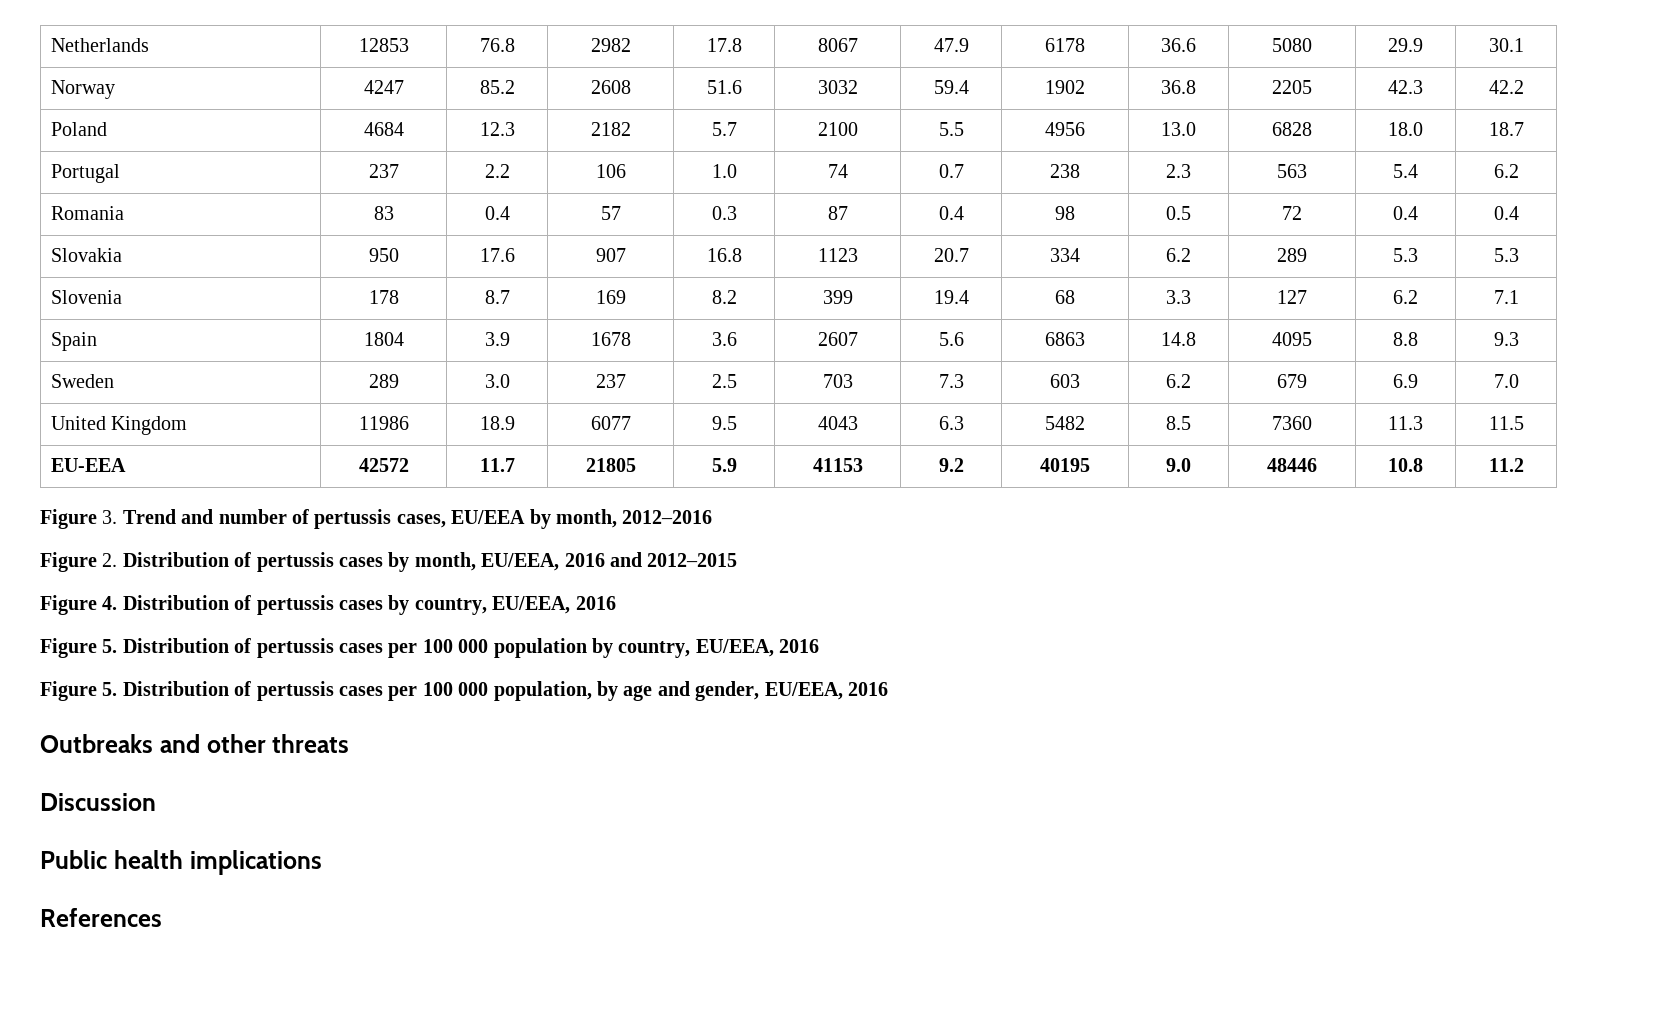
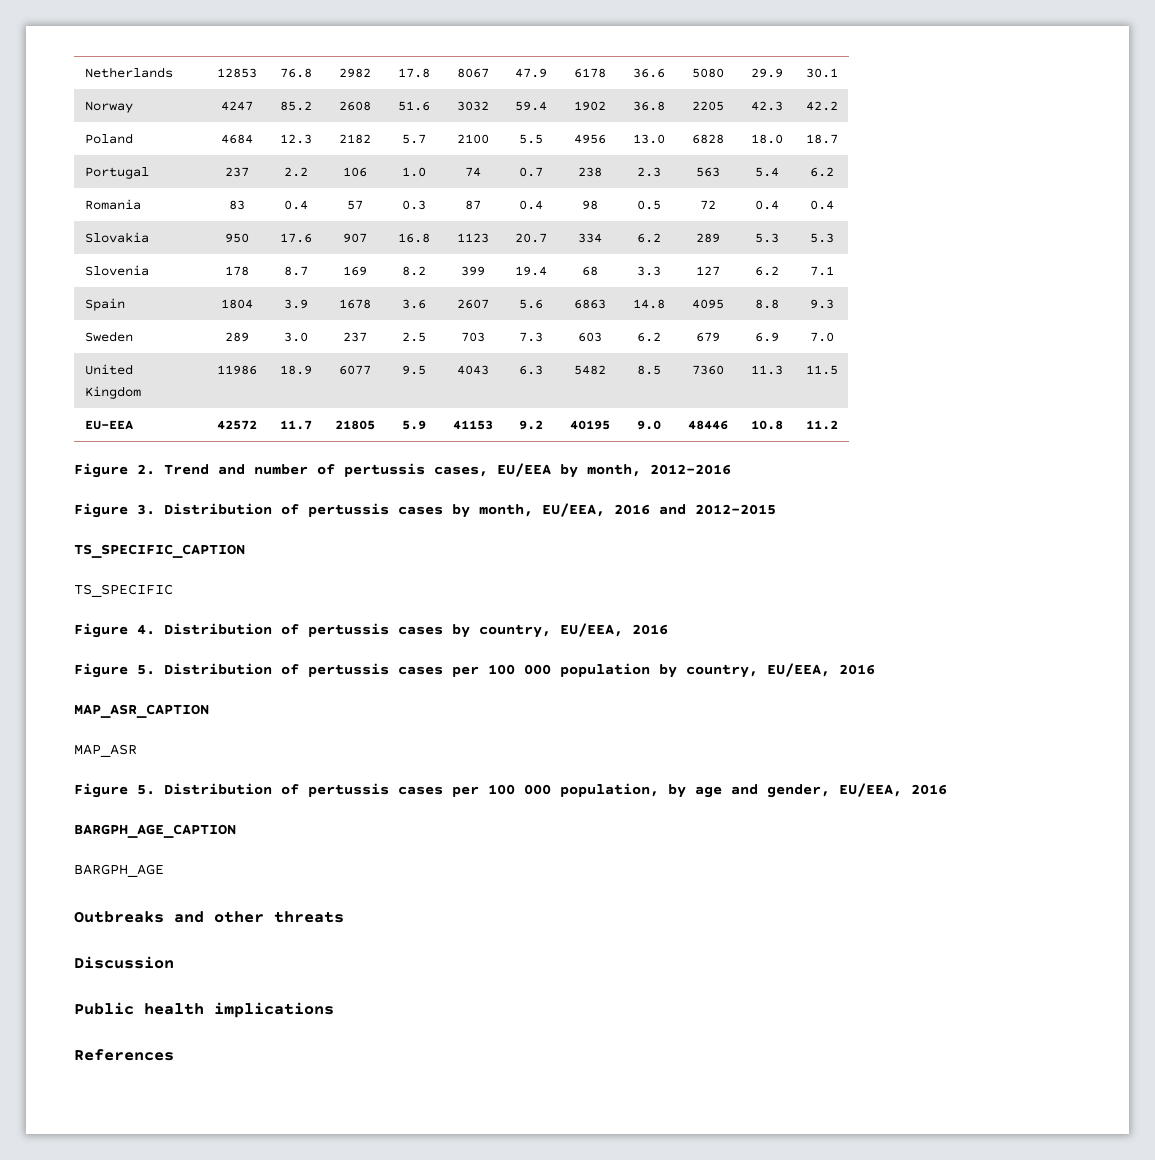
[102,510,118,524] 3. -> [137,464,155,475] 2.
[102,553,118,567] 2. -> [137,504,155,515] 3.
(738, 560) none -> [74,544,245,558] [74,584,173,597] // TS_SPECIFIC_CAPTION // TS_SPECIFIC
(820, 646) none -> [74,704,209,718] [74,744,137,757] // MAP_ASR_CAPTION // MAP_ASR
(888, 689) none -> [74,824,236,838] [74,864,164,877] // BARGPH_AGE_CAPTION // BARGPH_AGE

